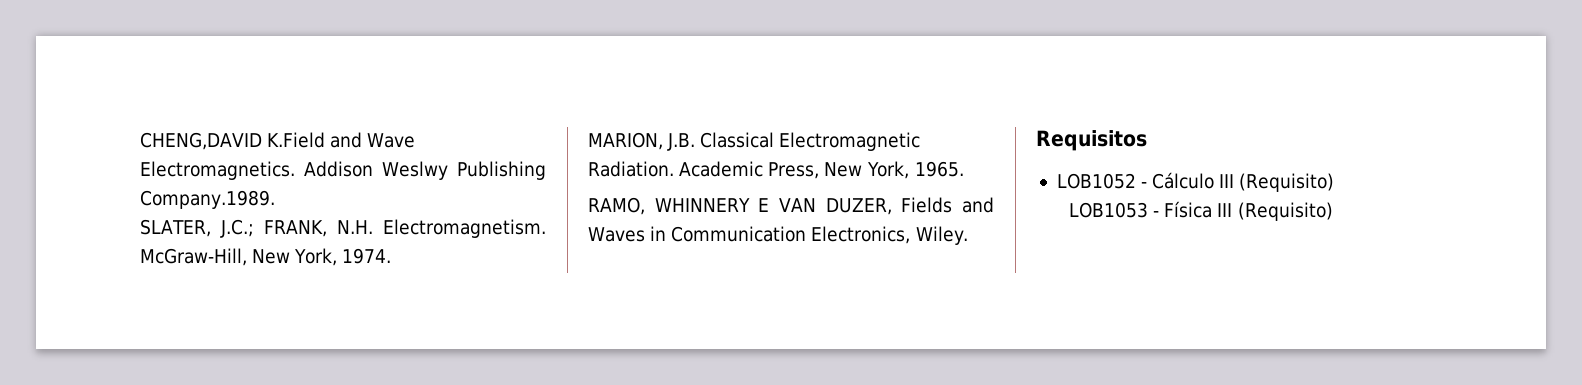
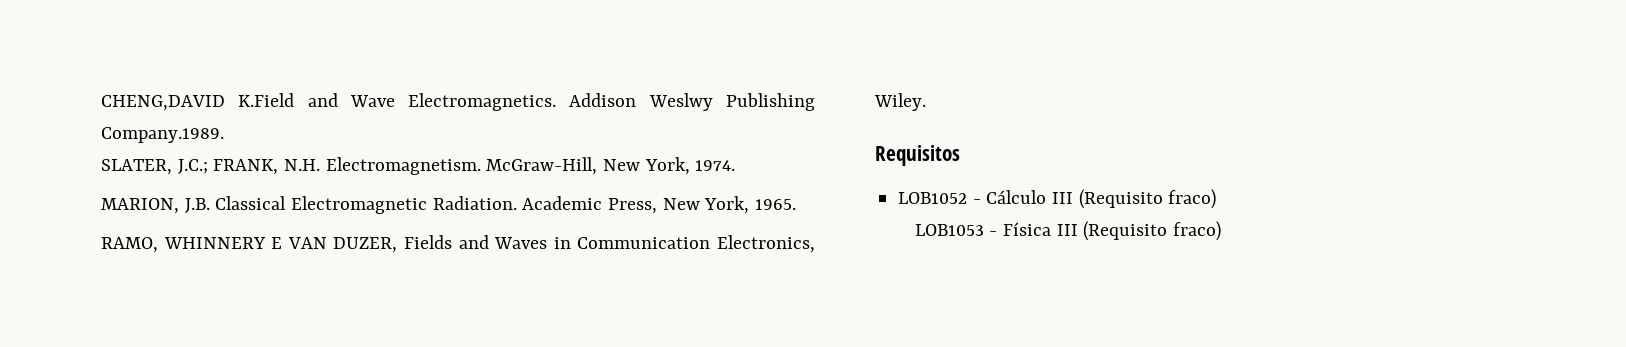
[1239,173,1335,192] (Requisito) -> [1078,189,1217,209] (Requisito fraco)
[1237,202,1333,221] (Requisito) -> [1083,221,1221,241] (Requisito fraco)

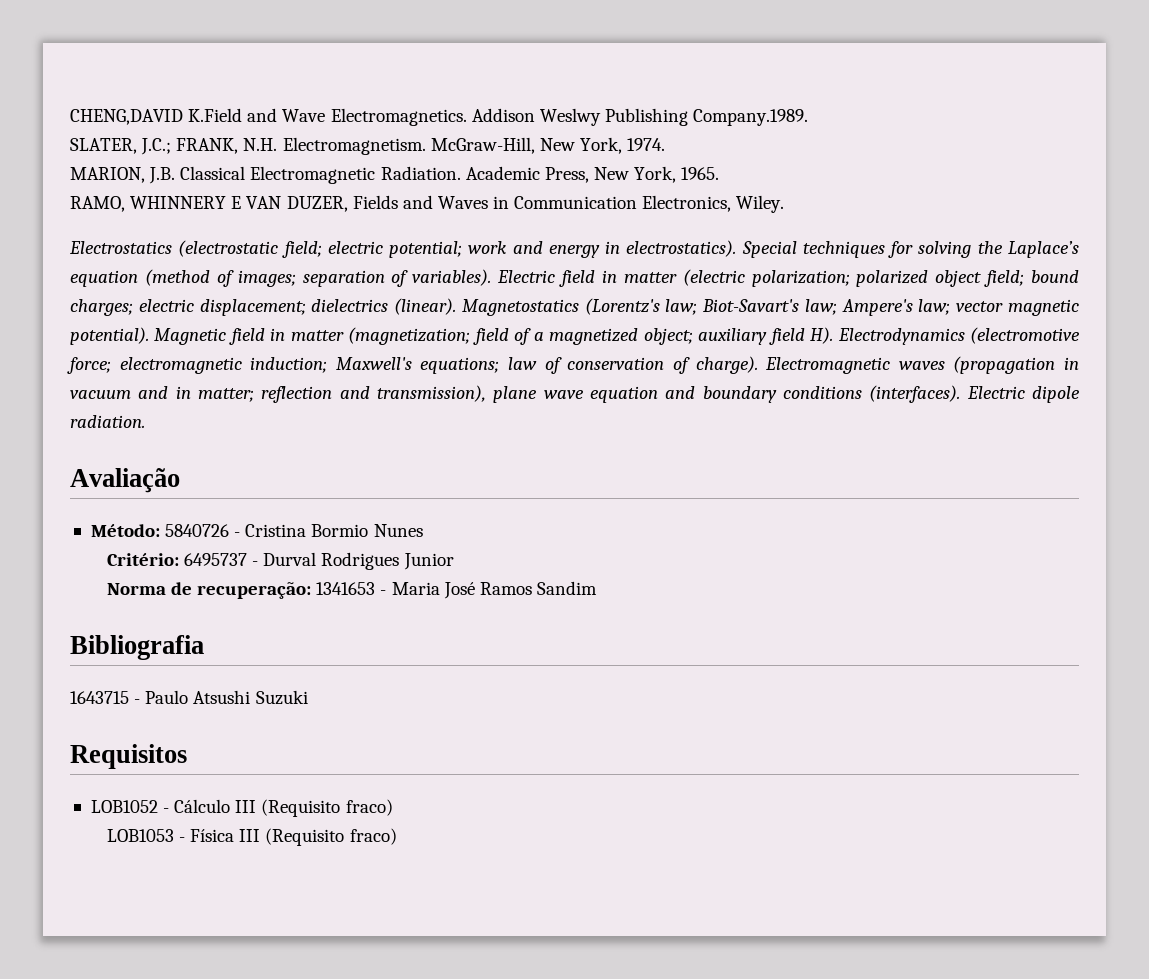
(926, 102) none -> [69,240,1079,258] [70,269,1079,287] [70,298,1080,316] [70,327,1080,345] [67,356,1080,374] [70,385,1081,403] [70,415,145,428] [70,468,180,493] [90,524,423,537] [106,552,454,570] [106,581,597,599] [70,635,204,660] [70,690,308,705] // Electrostatics (electrostatic field; electric potential; work and energy in electrostatics). Special techniques for solving the Laplace’s equation (method of images; separation of variables). Electric field in matter (electric polarization; polarized object field; bound charges; electric displacement; dielectrics (linear). Magnetostatics (Lorentz's law; Biot-Savart's law; Ampere's law; vector magnetic potential). Magnetic field in matter (magnetization; field of a magnetized object; auxiliary field H). Electrodynamics (electromotive force; electromagnetic induction; Maxwell's equations; law of conservation of charge). Electromagnetic waves (propagation in vacuum and in matter; reflection and transmission), plane wave equation and boundary conditions (interfaces). Electric dipole radiation. // Avaliação // Método: 5840726 - Cristina Bormio Nunes // Critério: 6495737 - Durval Rodrigues Junior // Norma de recuperação: 1341653 - Maria José Ramos Sandim // Bibliografia // 1643715 - Paulo Atsushi Suzuki

